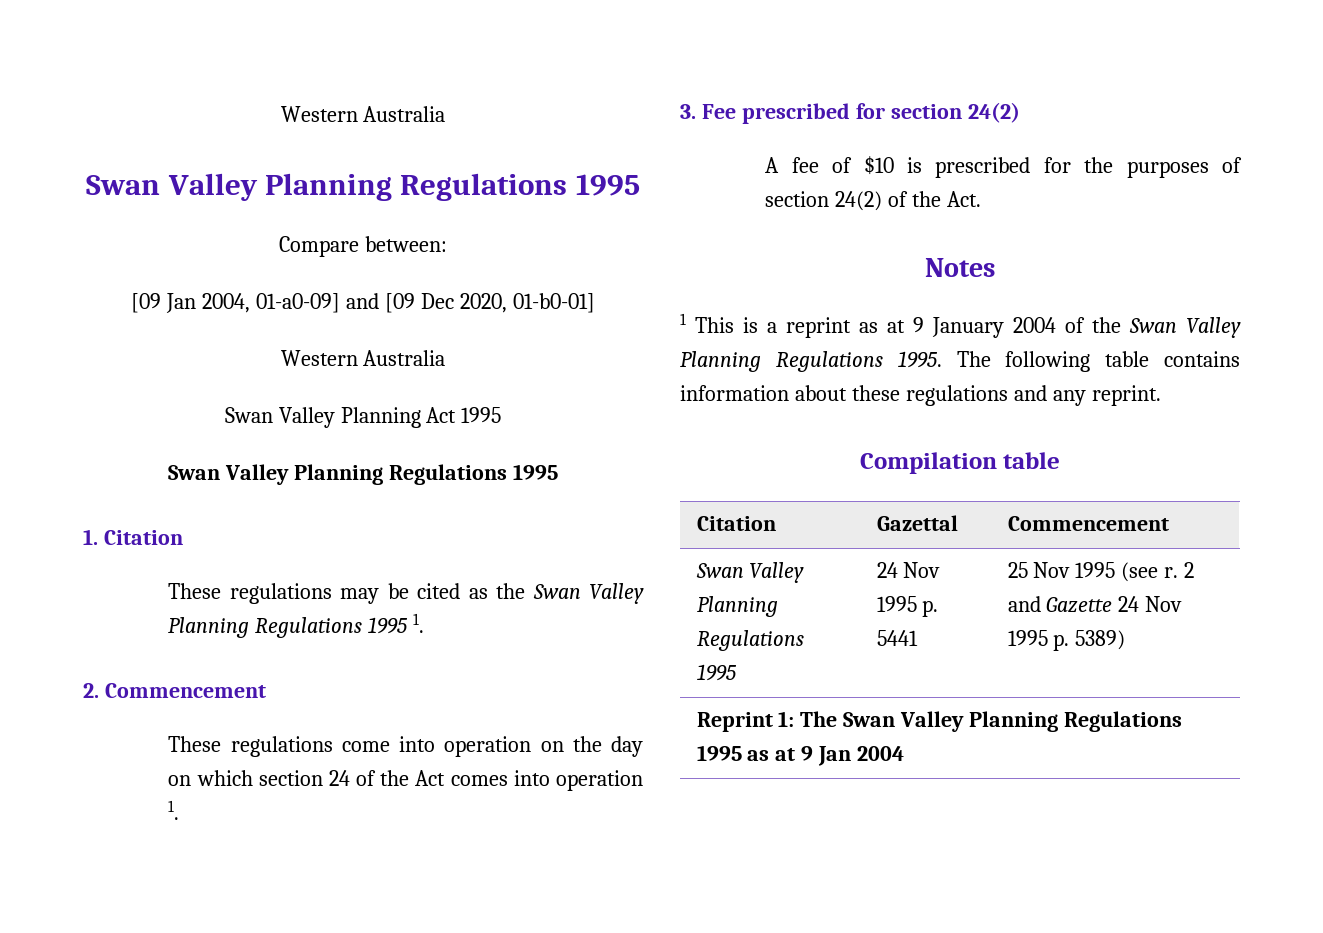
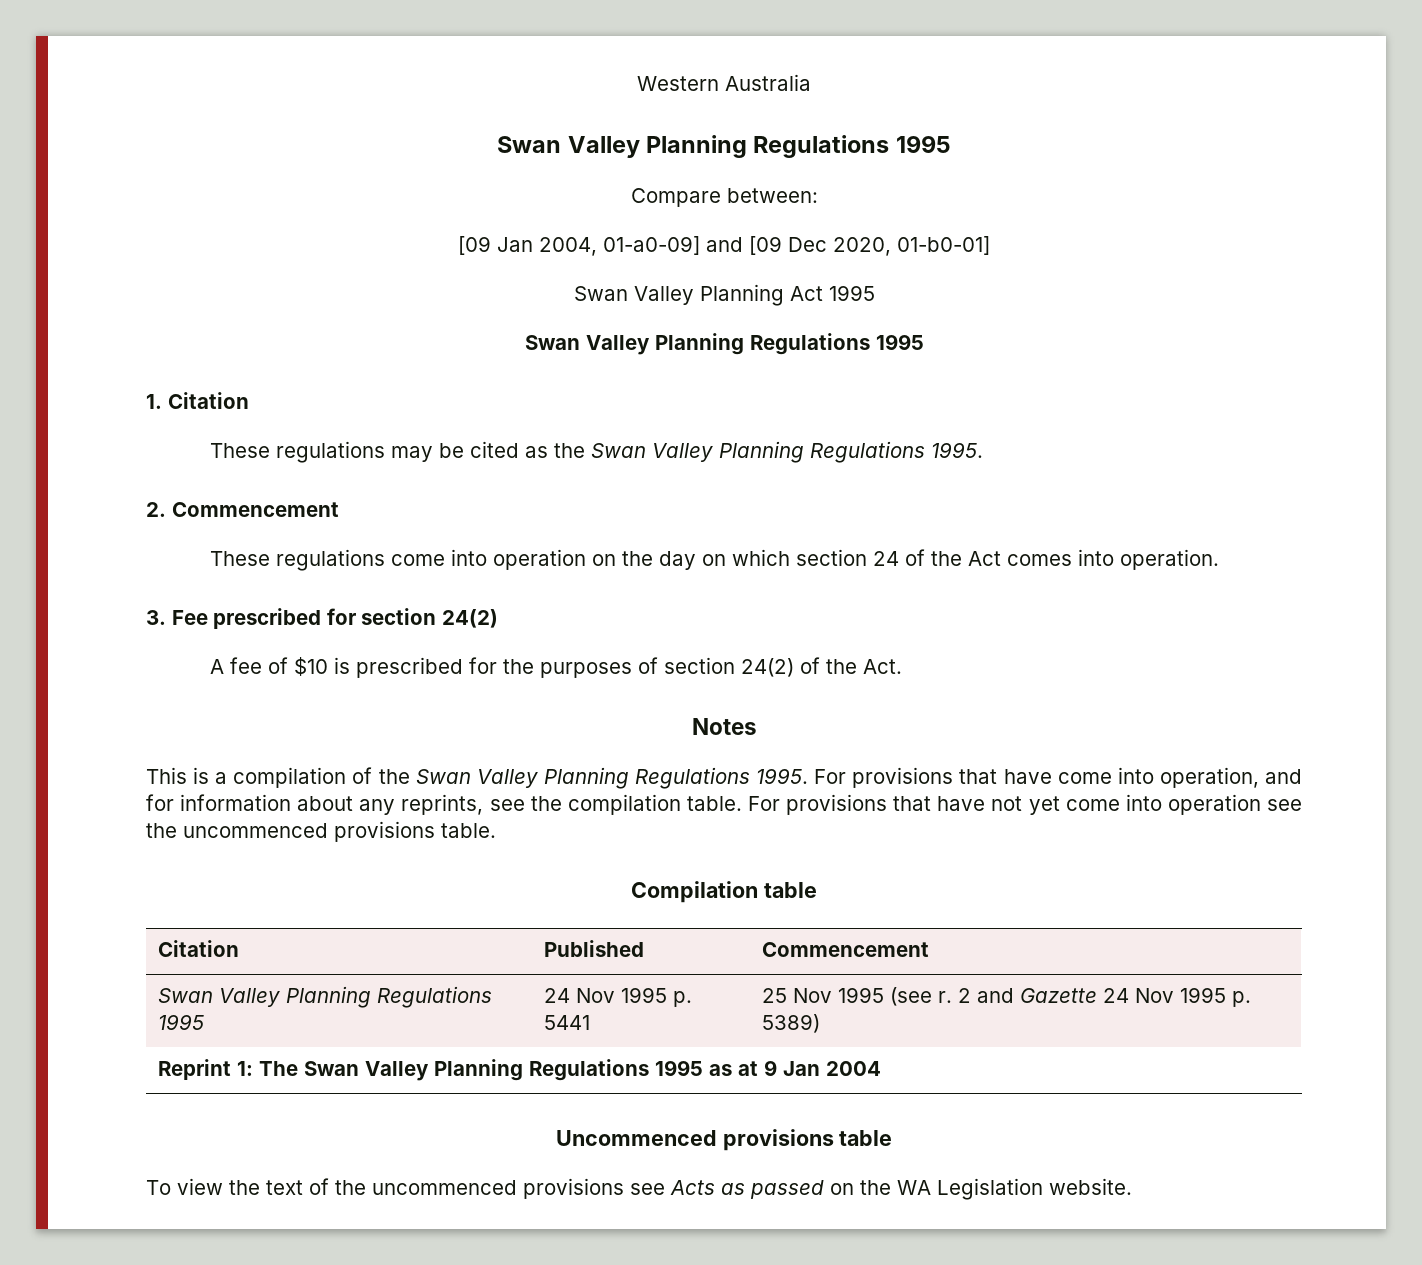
[280,350,446,366] // Western Australia -> (990, 245) none
[368,613,425,634] 1995 1. -> [930,442,983,458] 1995.
[555,770,643,791] [168,800,180,820] operation 1. -> [1119,549,1219,570] operation.
[680,313,686,325] 1 -> (757, 726) none
[786,317,1056,338] reprint as at 9 January 2004 -> [233,767,347,788] compilation
[956,351,1240,372] [680,385,1161,406] The following table contains information about these regulations and any reprint. -> [814,767,1302,788] [146,794,1302,815] [146,821,496,842] For provisions that have come into operation, and for information about any reprints, see the compilation table. For provisions that have not yet come into operation see the uncommenced provisions table.
[876,515,958,531] Gazettal -> [543,940,644,957] Published
(905, 753) none -> [555,1129,893,1151] [146,1178,1132,1200] // Uncommenced provisions table // To view the text of the uncommenced provisions see Acts as passed on the WA Legislation website.

